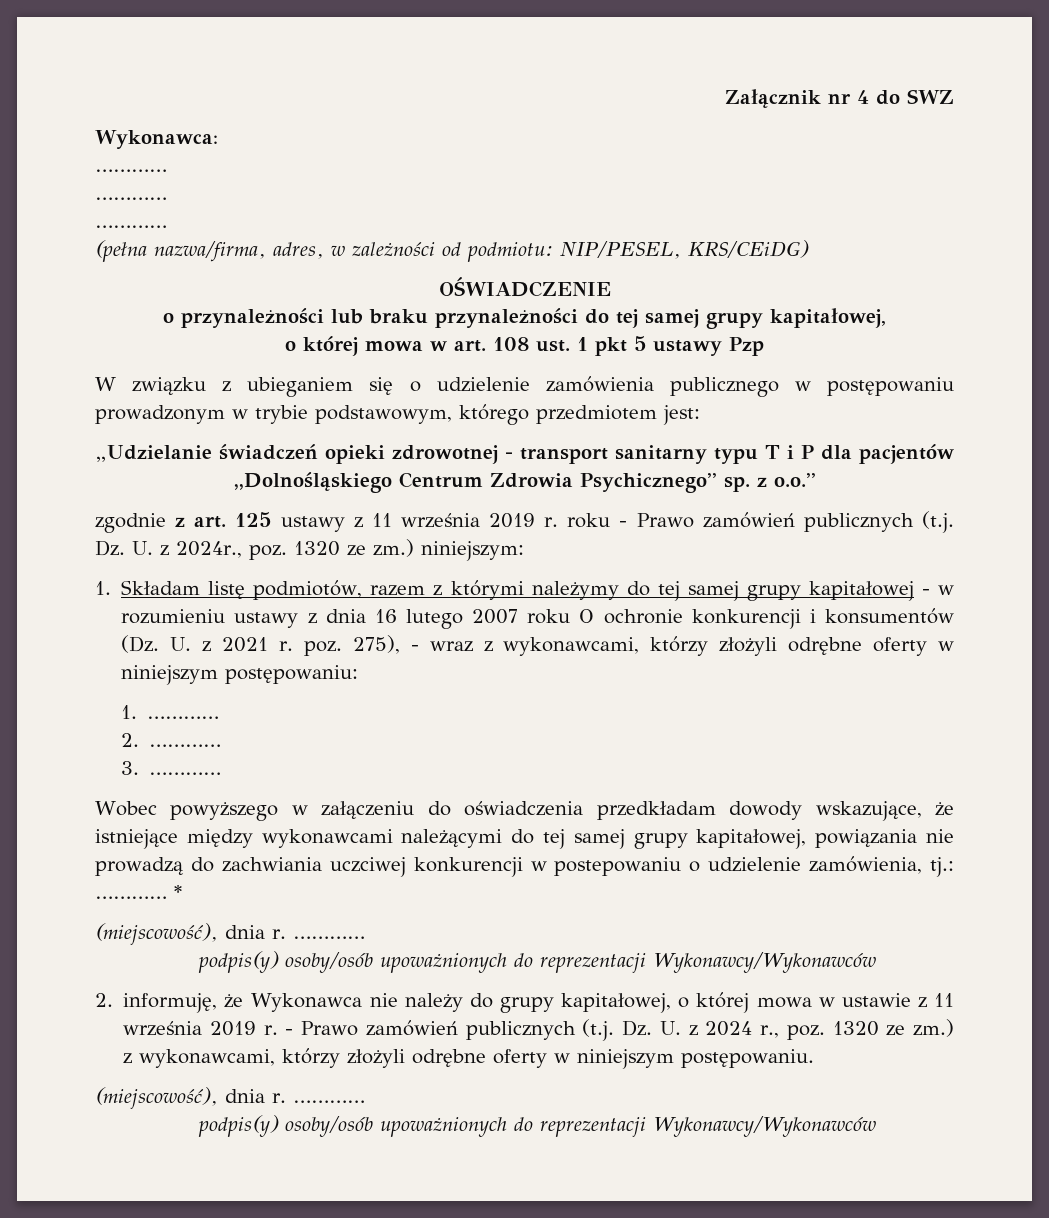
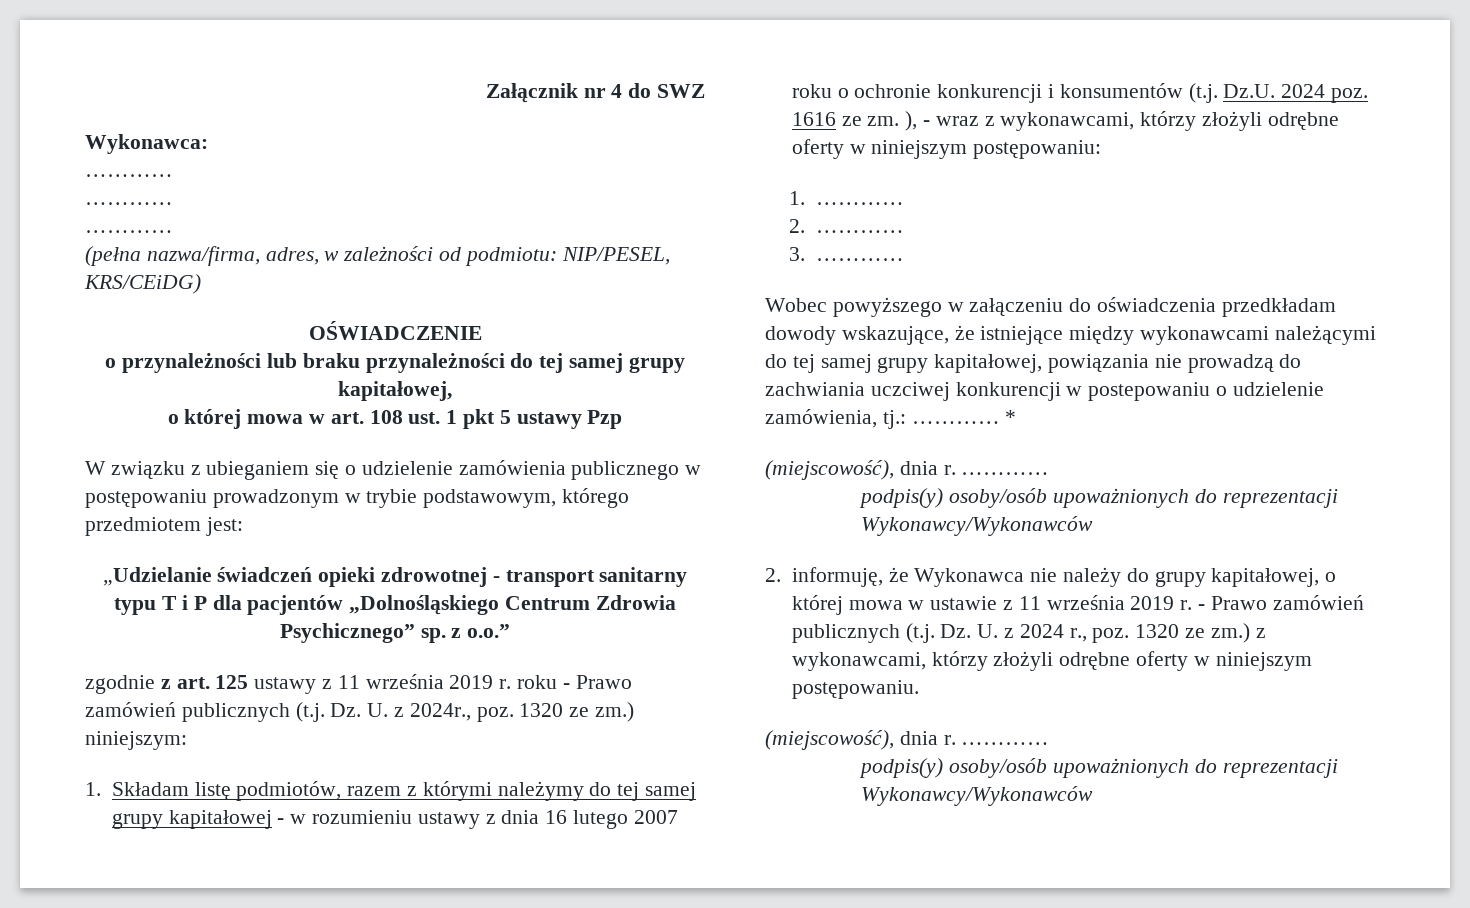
[579,609,595,623] O -> [837,88,849,98] o
[121,635,400,656] (Dz. U. z 2021 r. poz. 275), -> [1188,83,1368,103] [791,111,918,131] (t.j. Dz.U. 2024 poz. 1616 ze zm. ),

